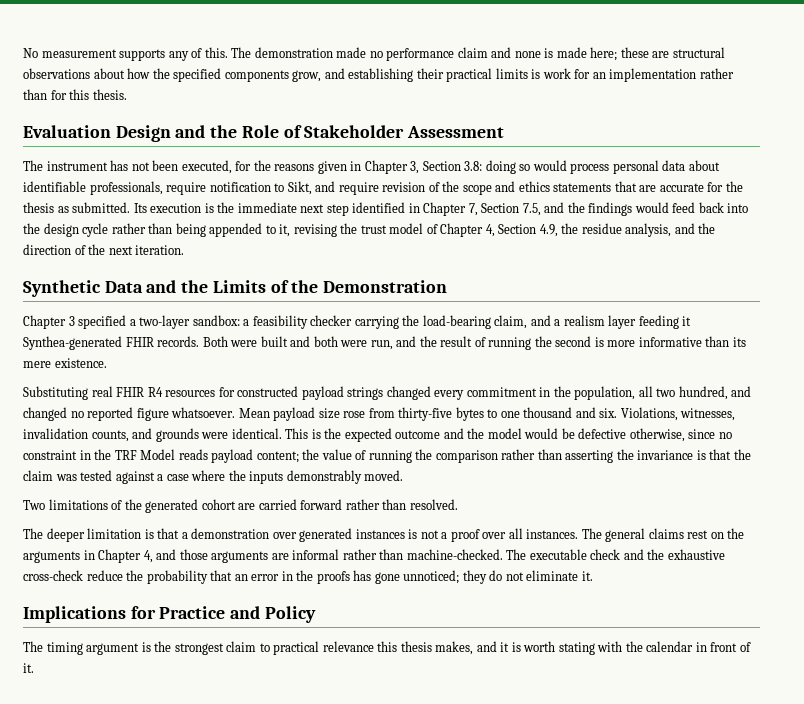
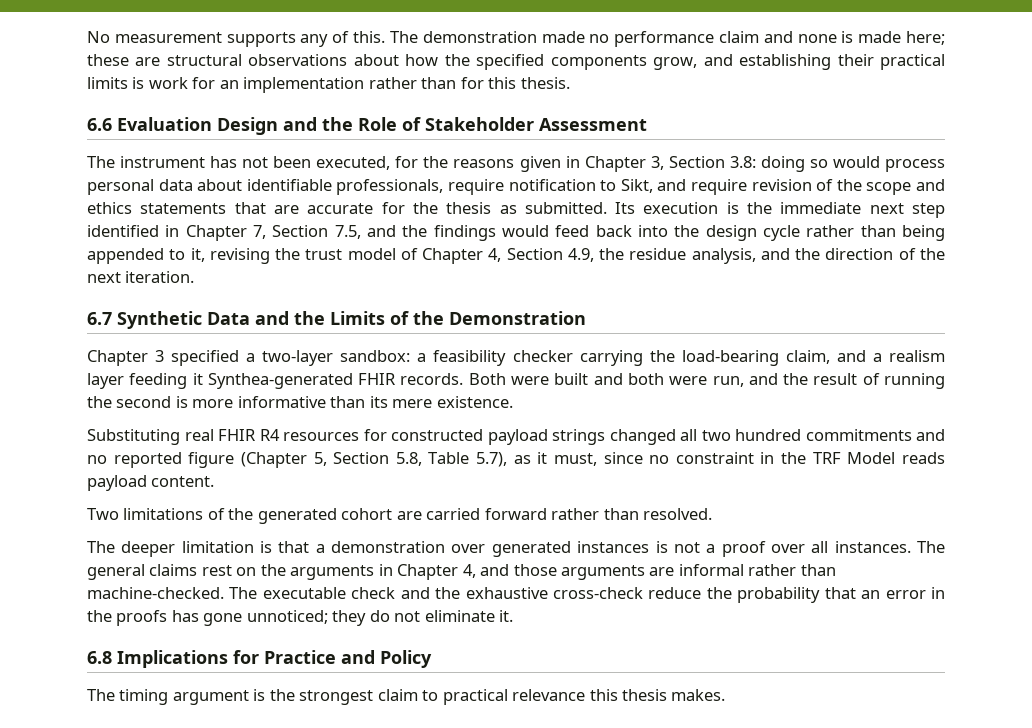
(127, 94) none -> [87,118,112,131] 6.6
(185, 250) none -> [87,312,112,325] 6.7
[434,386,752,400] [23,407,736,421] [23,428,685,442] every commitment in the population, all two hundred, and changed no reported figure whatsoever. Mean payload size rose from thirty-five bytes to one thousand and six. Violations, witnesses, invalidation counts, and grounds were identical. This is the expected outcome and the model would be defective otherwise, -> [680,429,945,441] [87,452,597,468] all two hundred commitments and no reported figure (Chapter 5, Section 5.8, Table 5.7), as it must,
[256,449,751,463] [23,470,404,484] content; the value of running the comparison rather than asserting the invariance is that the claim was tested against a case where the inputs demonstrably moved. -> [151,476,215,487] content.
(593, 576) none -> [87,651,112,664] 6.8
[435,641,751,655] [23,663,34,673] makes, and it is worth stating with the calendar in front of it. -> [671,689,726,701] makes.

